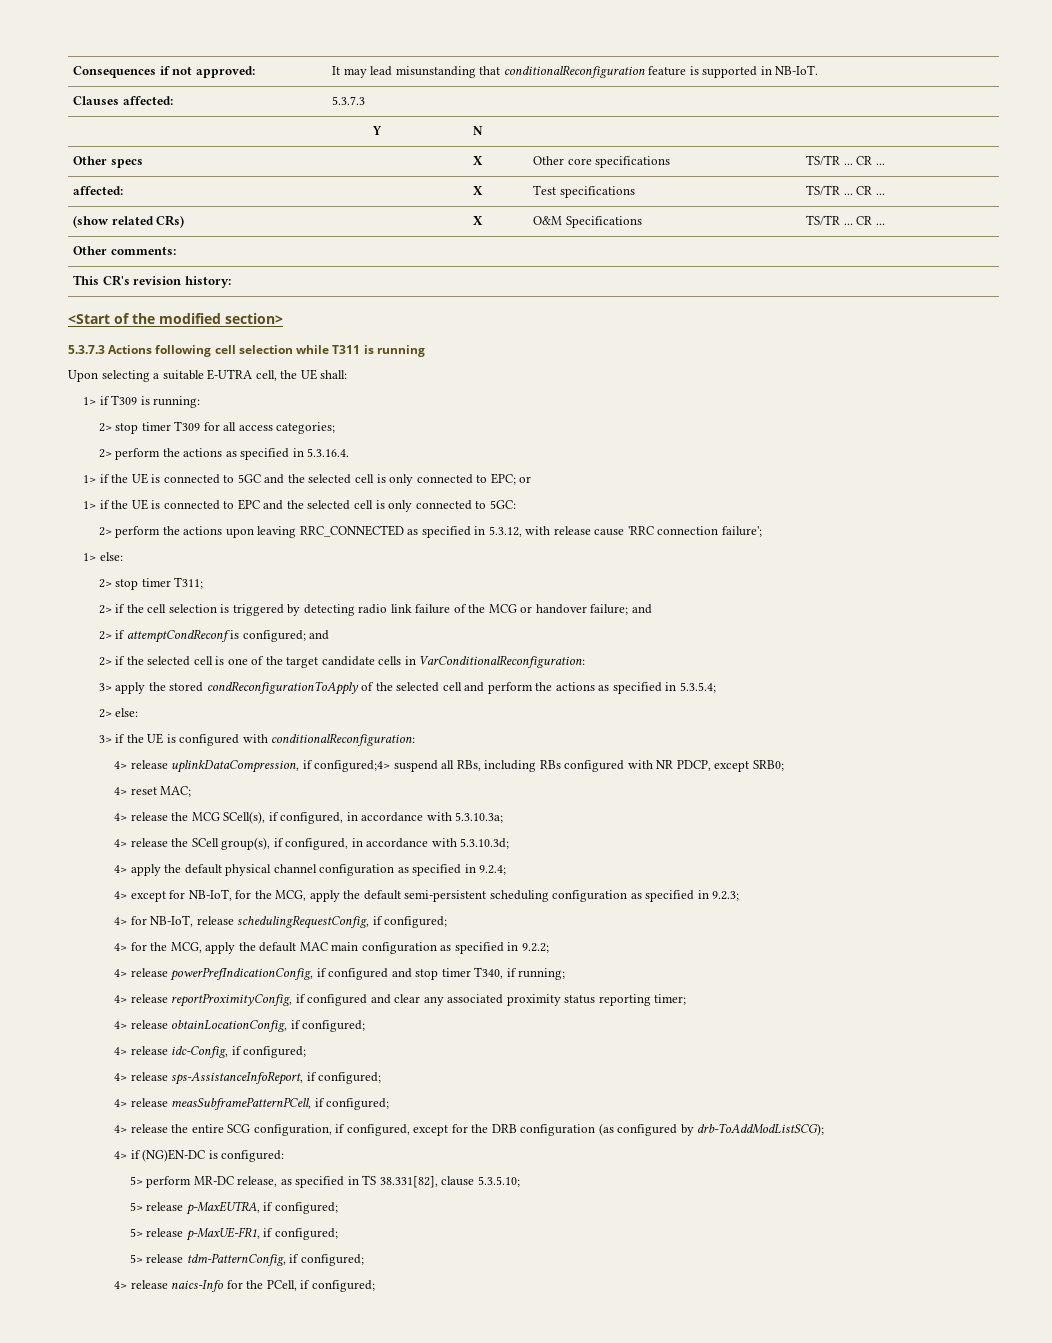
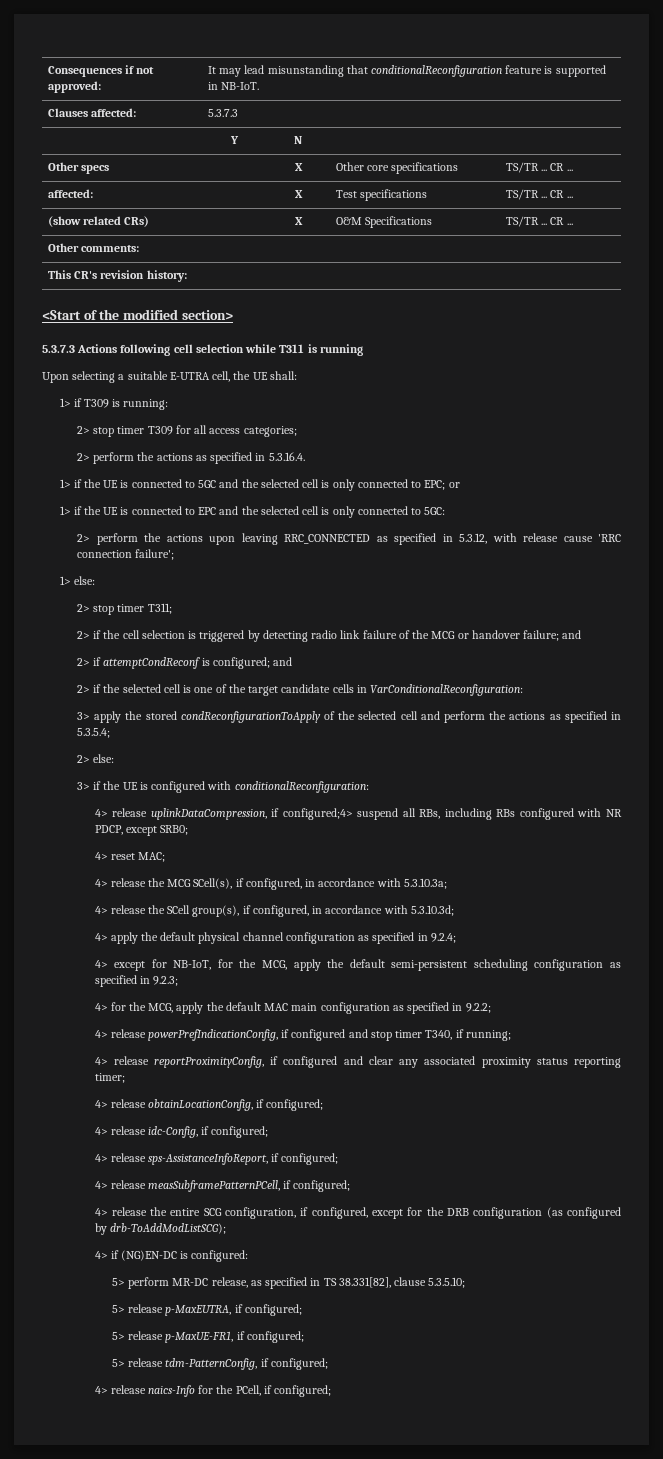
[114,915,448,929] // 4> for NB-IoT, release schedulingRequestConfig, if configured; -> (178, 981) none

